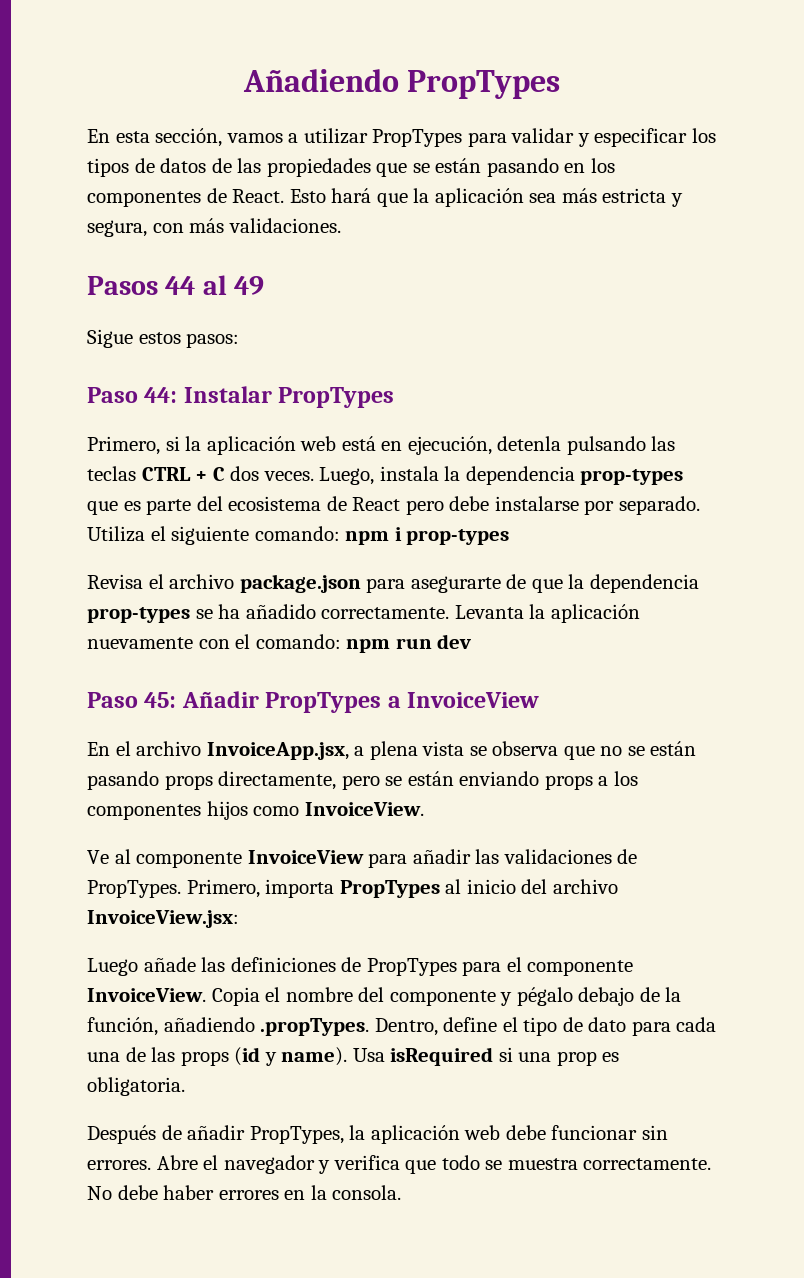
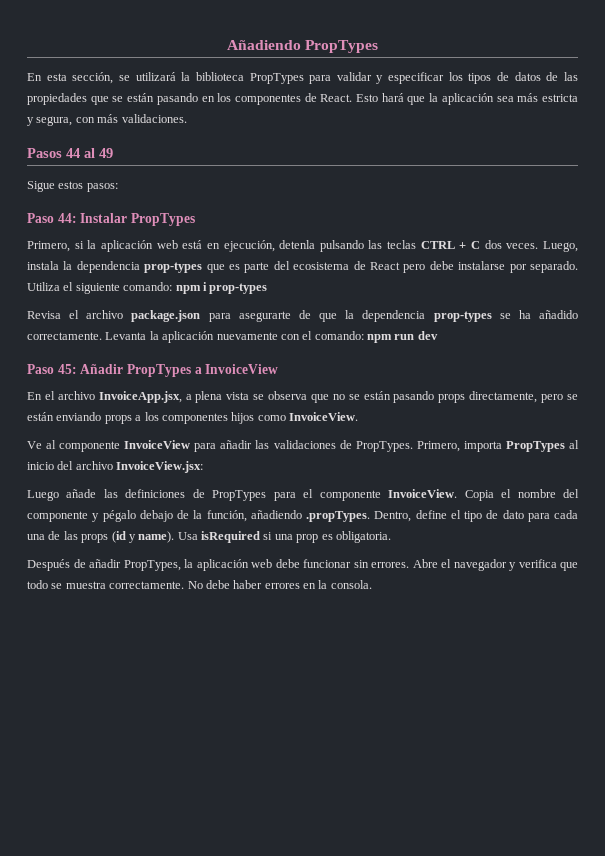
[226,128,368,144] vamos a utilizar -> [118,72,244,81] se utilizará la biblioteca

